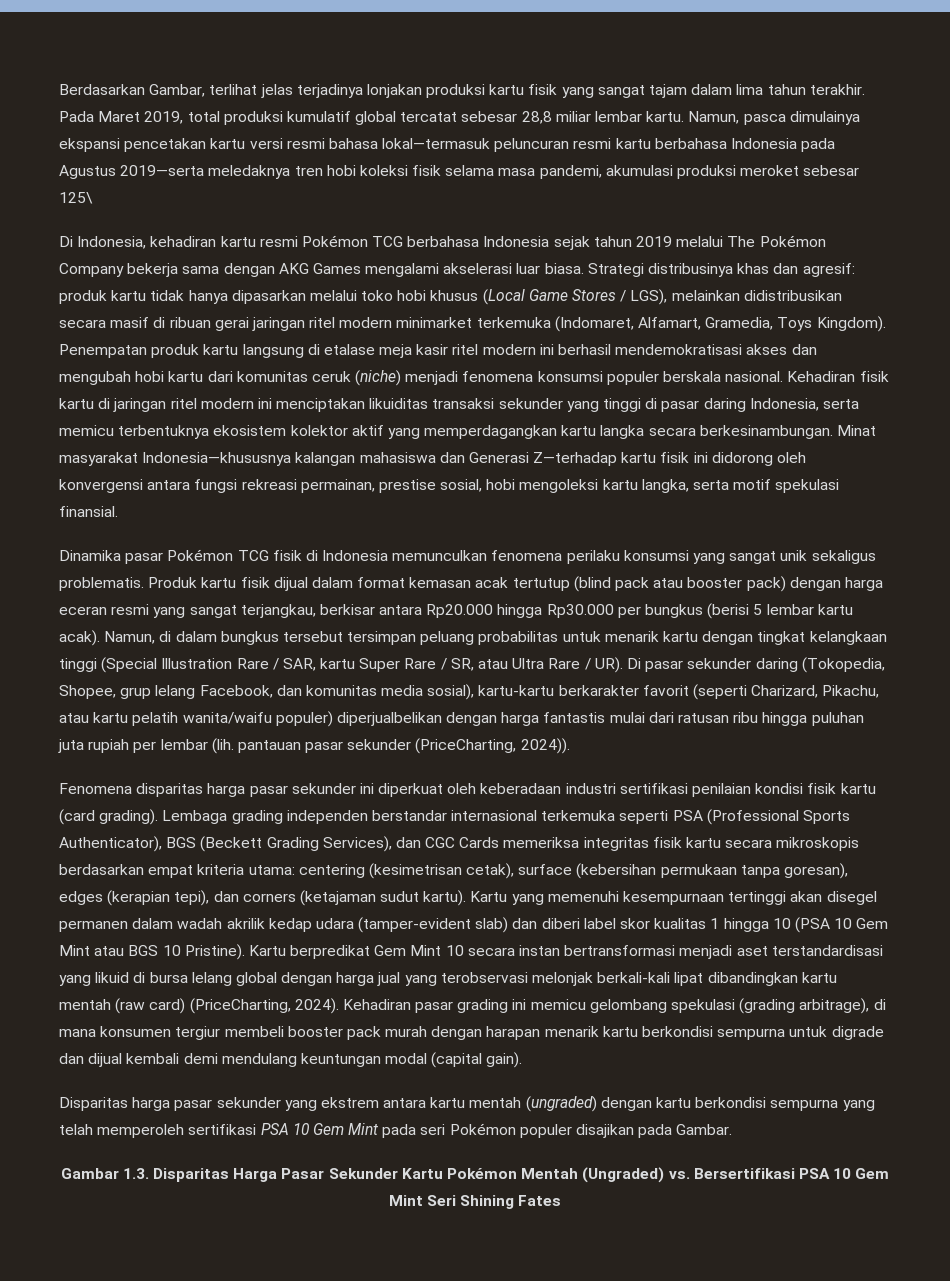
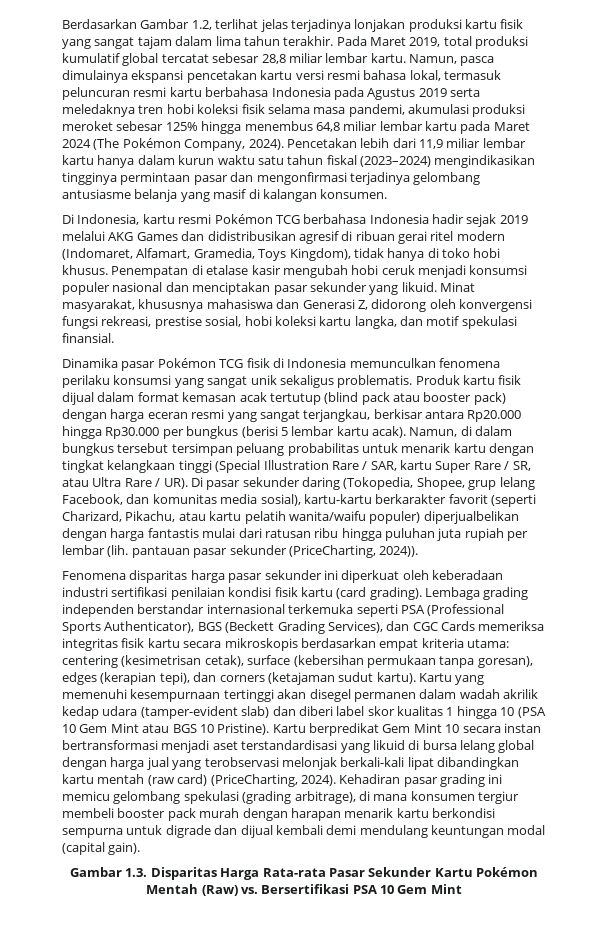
[149,84,206,97] Gambar, -> [140,19,212,30] Gambar 1.2,
[382,138,491,149] lokal—termasuk -> [409,70,501,81] lokal, termasuk
[120,165,205,176] 2019—serta -> [418,88,480,97] 2019 serta
[59,192,93,204] 125\ -> [165,121,530,134] [62,138,526,151] [62,155,536,168] [62,172,481,185] [62,189,388,202] 125% hingga menembus 64,8 miliar lembar kartu pada Maret 2024 (The Pokémon Company, 2024). Pencetakan lebih dari 11,9 miliar lembar kartu hanya dalam kurun waktu satu tahun fiskal (2023–2024) mengindikasikan tingginya permintaan pasar dan mengonfirmasi terjadinya gelombang antusiasme belanja yang masif di kalangan konsumen.
[150,236,217,247] kehadiran -> (140, 219) none
[553,235,826,250] [59,263,855,277] [59,289,842,305] [59,317,150,328] sejak tahun 2019 melalui The Pokémon Company bekerja sama dengan AKG Games mengalami akselerasi luar biasa. Strategi distribusinya khas dan agresif: produk kartu tidak hanya dipasarkan melalui toko hobi khusus (Local Game Stores / LGS), melainkan didistribusikan secara masif -> [432,214,528,227] [62,231,339,244] hadir sejak 2019 melalui AKG Games dan didistribusikan agresif
[251,317,551,331] jaringan ritel modern minimarket terkemuka -> [430,231,505,241] ritel modern
[816,316,886,332] [59,344,817,358] [59,370,889,386] [59,398,859,412] [59,425,877,439] [59,452,807,466] [59,479,375,493] Kingdom). Penempatan produk kartu langsung di etalase meja kasir ritel modern ini berhasil mendemokratisasi akses dan mengubah hobi kartu dari komunitas ceruk (niche) menjadi fenomena konsumsi populer berskala nasional. Kehadiran fisik kartu di jaringan ritel modern ini menciptakan likuiditas transaksi sekunder yang tinggi di pasar daring Indonesia, serta memicu terbentuknya ekosistem kolektor aktif yang memperdagangkan kartu langka secara berkesinambungan. Minat masyarakat Indonesia—khususnya kalangan mahasiswa dan Generasi Z—terhadap kartu fisik ini didorong oleh konvergensi antara fungsi rekreasi permainan, -> [289,248,501,261] [62,265,528,278] [62,282,475,295] [62,299,532,312] [62,316,152,329] Kingdom), tidak hanya di toko hobi khusus. Penempatan di etalase kasir mengubah hobi ceruk menjadi konsumsi populer nasional dan menciptakan pasar sekunder yang likuid. Minat masyarakat, khususnya mahasiswa dan Generasi Z, didorong oleh konvergensi fungsi rekreasi,
[519,479,599,493] mengoleksi -> [274,316,316,326] koleksi
[693,480,730,490] serta -> [400,316,423,326] dan
[59,1096,875,1112] [59,1123,733,1138] // Disparitas harga pasar sekunder yang ekstrem antara kartu mentah (ungraded) dengan kartu berkondisi sempurna yang telah memperoleh sertifikasi PSA 10 Gem Mint pada seri Pokémon populer disajikan pada Gambar. -> (141, 848) none
(278, 1175) none -> [262,868,326,877] Rata-rata
[582,1167,665,1183] (Ungraded) -> [201,885,238,896] (Raw)
[426,1195,562,1209] Seri Shining Fates -> (462, 889) none

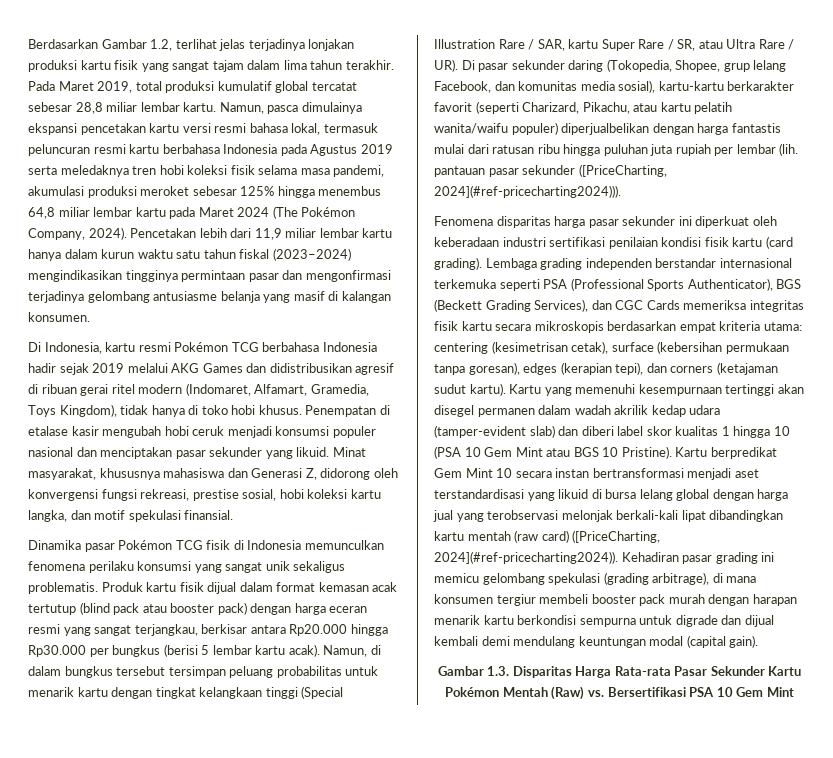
[288,545,419,558] (PriceCharting, 2024)). -> [578,164,667,177] [434,185,621,198] ([PriceCharting, 2024](#ref-pricecharting2024))).
[210,774,336,787] (PriceCharting, 2024). -> [572,530,661,543] [434,551,618,564] ([PriceCharting, 2024](#ref-pricecharting2024)).

